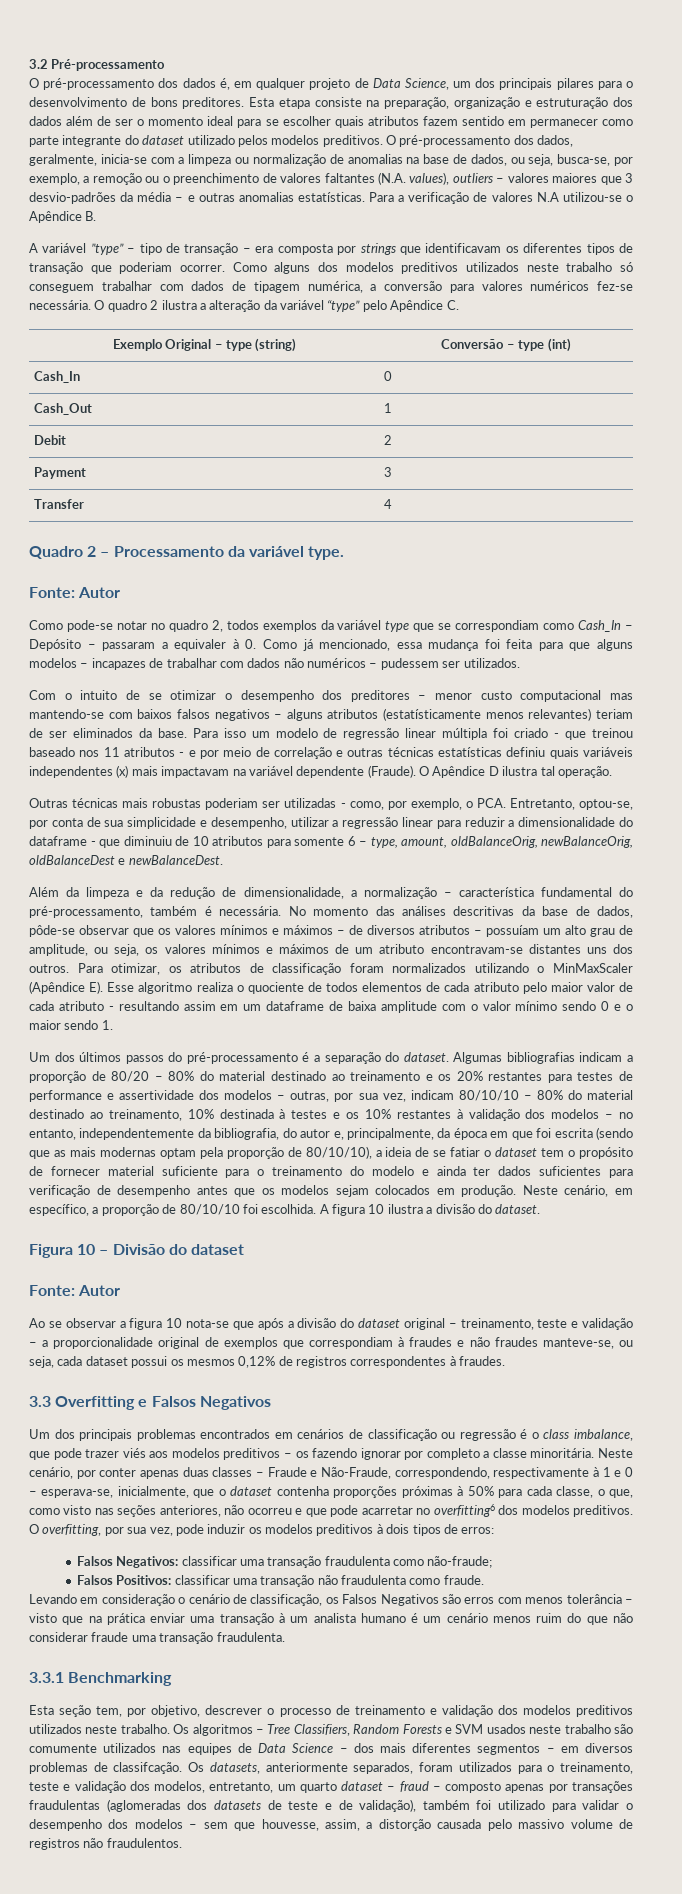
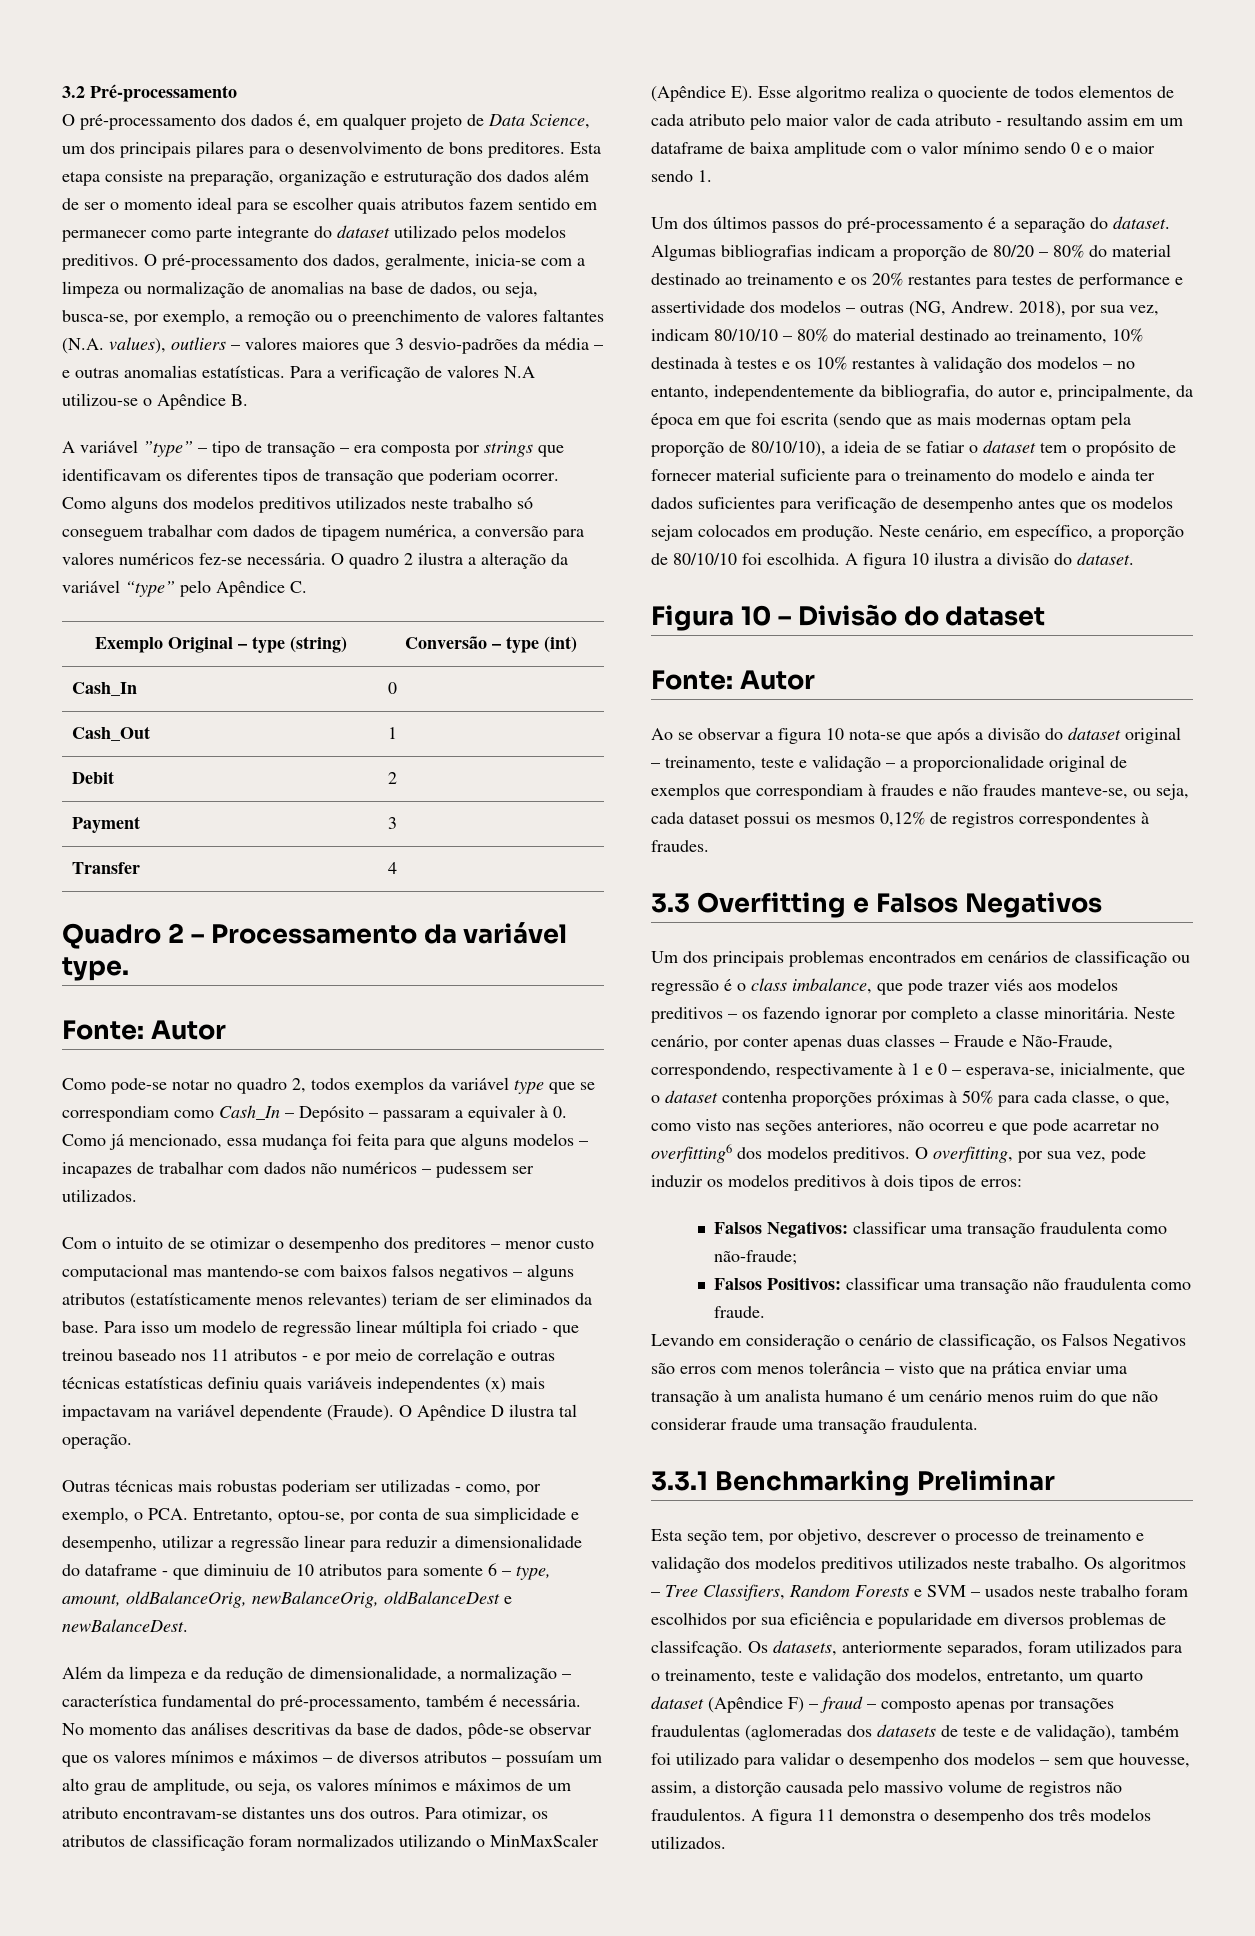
[290,1091,330,1102] outras, -> [860,301,1066,317] outras (NG, Andrew. 2018),
(173, 1679) none -> [916,1470,1055,1491] Preliminar
(484, 1729) none -> [971,1592,980,1597] –
[613,1724,633,1734] [29,1743,555,1755] são comumente utilizados nas equipes de Data Science – dos mais diferentes segmentos – -> [1145,1585,1188,1597] [651,1612,972,1629] foram escolhidos por sua eficiência e popularidade
(384, 1786) none -> [708,1697,804,1713] (Apêndice F)
(182, 1843) none -> [751,1808,1151,1825] [651,1836,726,1849] A figura 11 demonstra o desempenho dos três modelos utilizados.

